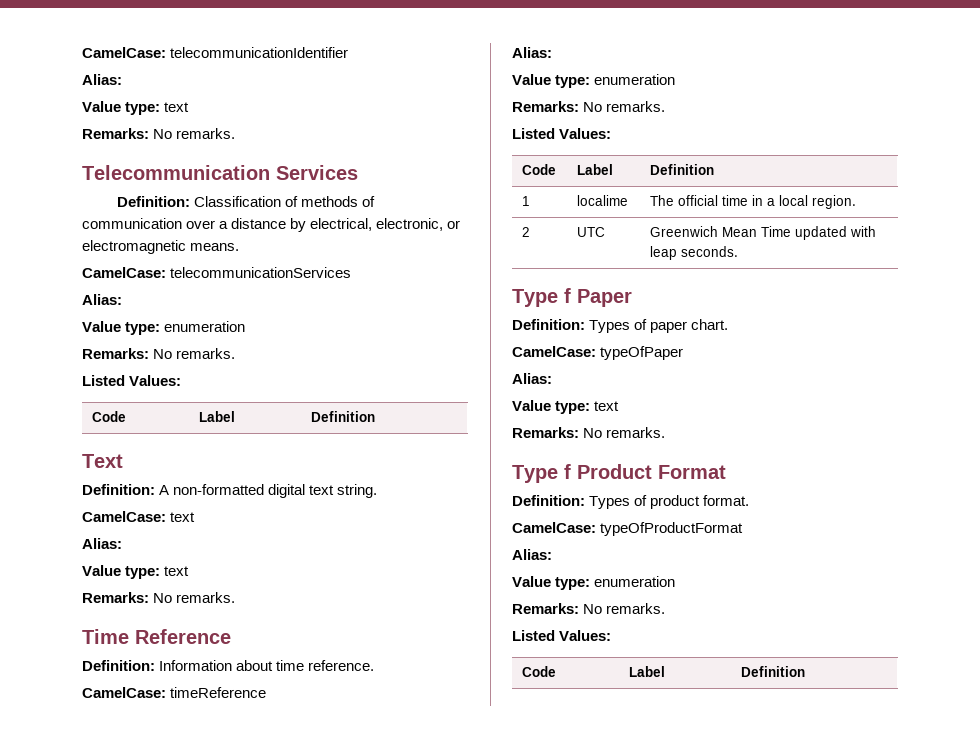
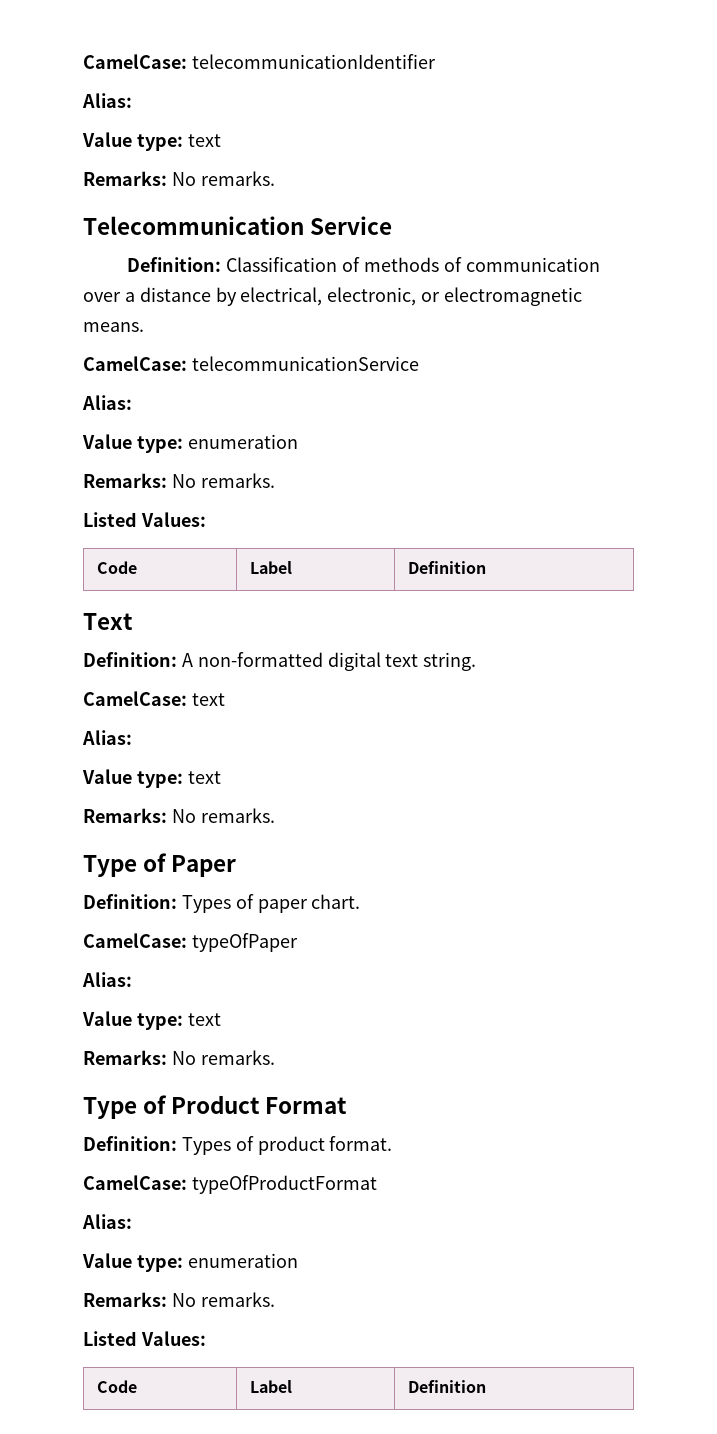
[276,165,358,180] Services -> [310,216,393,235] Service
[170,267,352,278] telecommunicationServices -> [191,356,419,371] telecommunicationService
[82,629,231,644] [82,660,375,671] [82,687,267,698] [512,47,552,58] [512,74,676,88] [512,101,666,112] [512,128,612,139] [522,164,557,175] [577,164,614,175] [650,164,715,175] [522,196,531,206] [577,195,629,206] [650,195,857,209] [522,227,531,237] [577,227,606,237] [650,226,877,240] [650,246,739,260] [512,288,571,307] // Time Reference // Definition: Information about time reference. // CamelCase: timeReference // Alias: // Value type: enumeration // Remarks: No remarks. // Listed Values: // Code | Label | Definition // 1 | localime | The official time in a local region. // 2 | UTC | Greenwich Mean Time updated with leap seconds. // Type f -> [83,853,168,877] // Type of
[564,464,571,479] f -> [143,1095,168,1114] of

